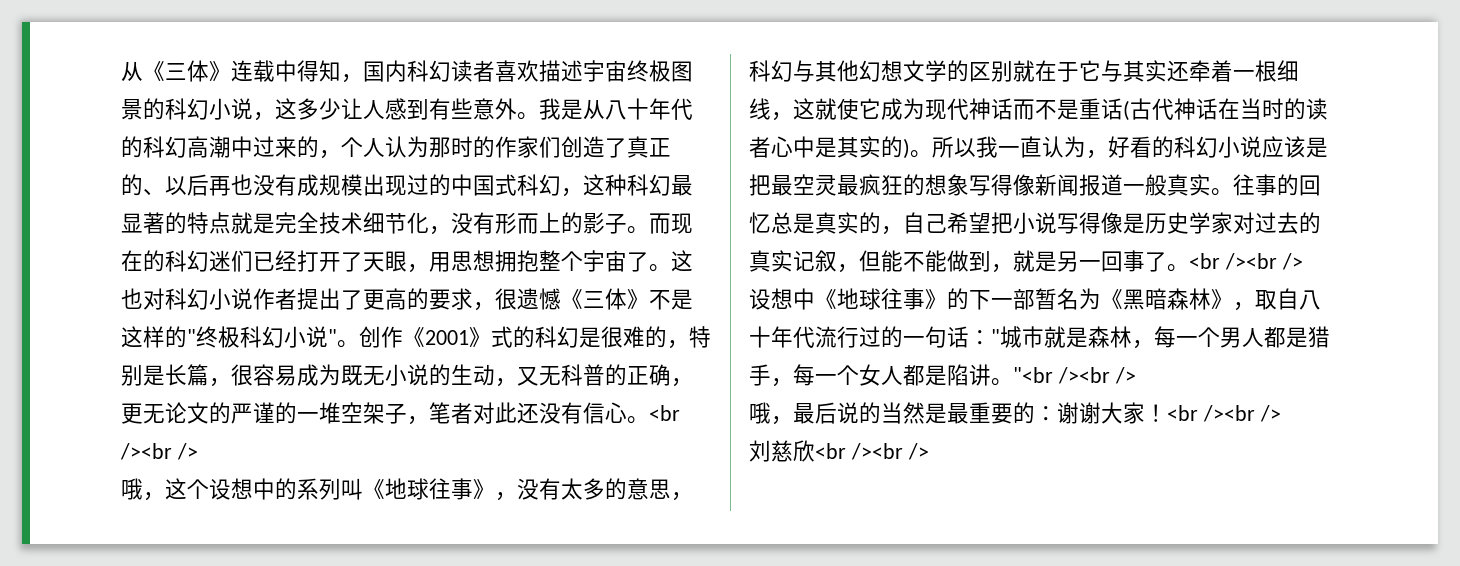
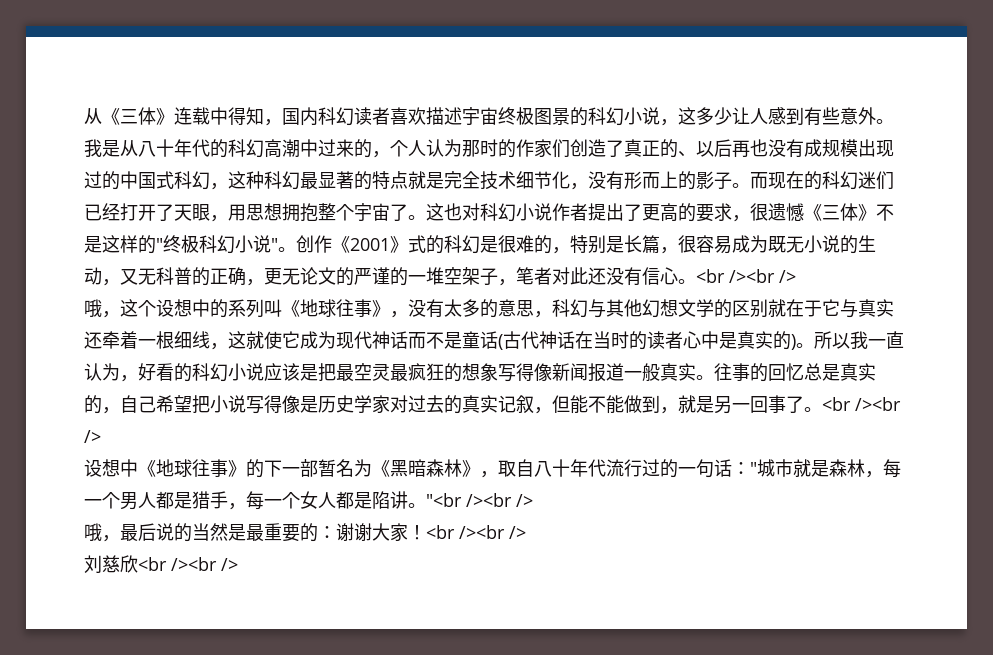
[1123,61,1145,82] 其 -> [858,299,876,317] 真
[1079,98,1101,119] 重 -> [462,331,480,349] 童
[837,137,859,158] 其 -> [737,331,755,349] 真

